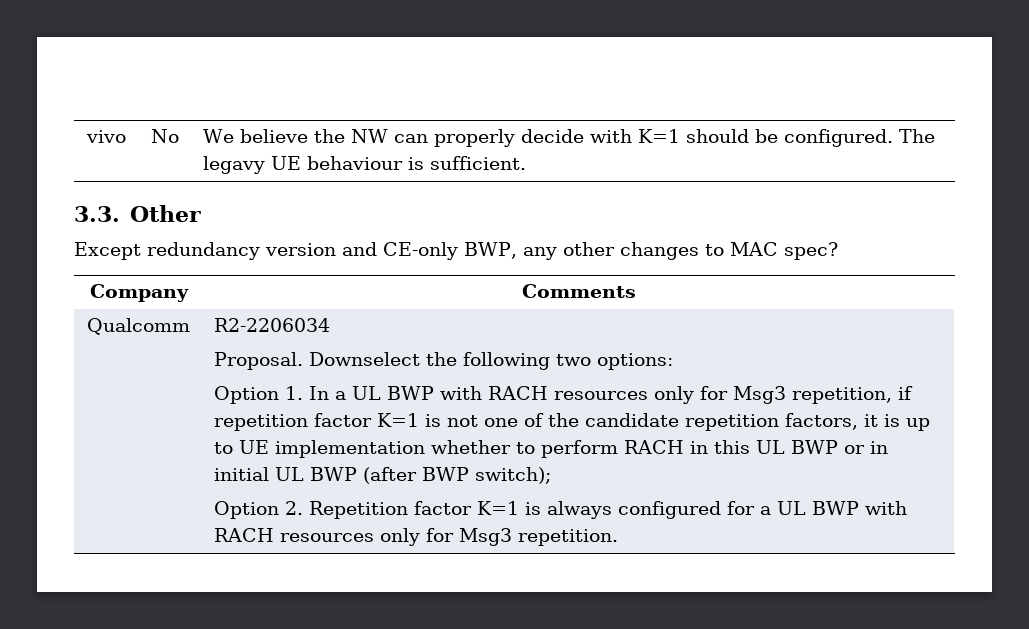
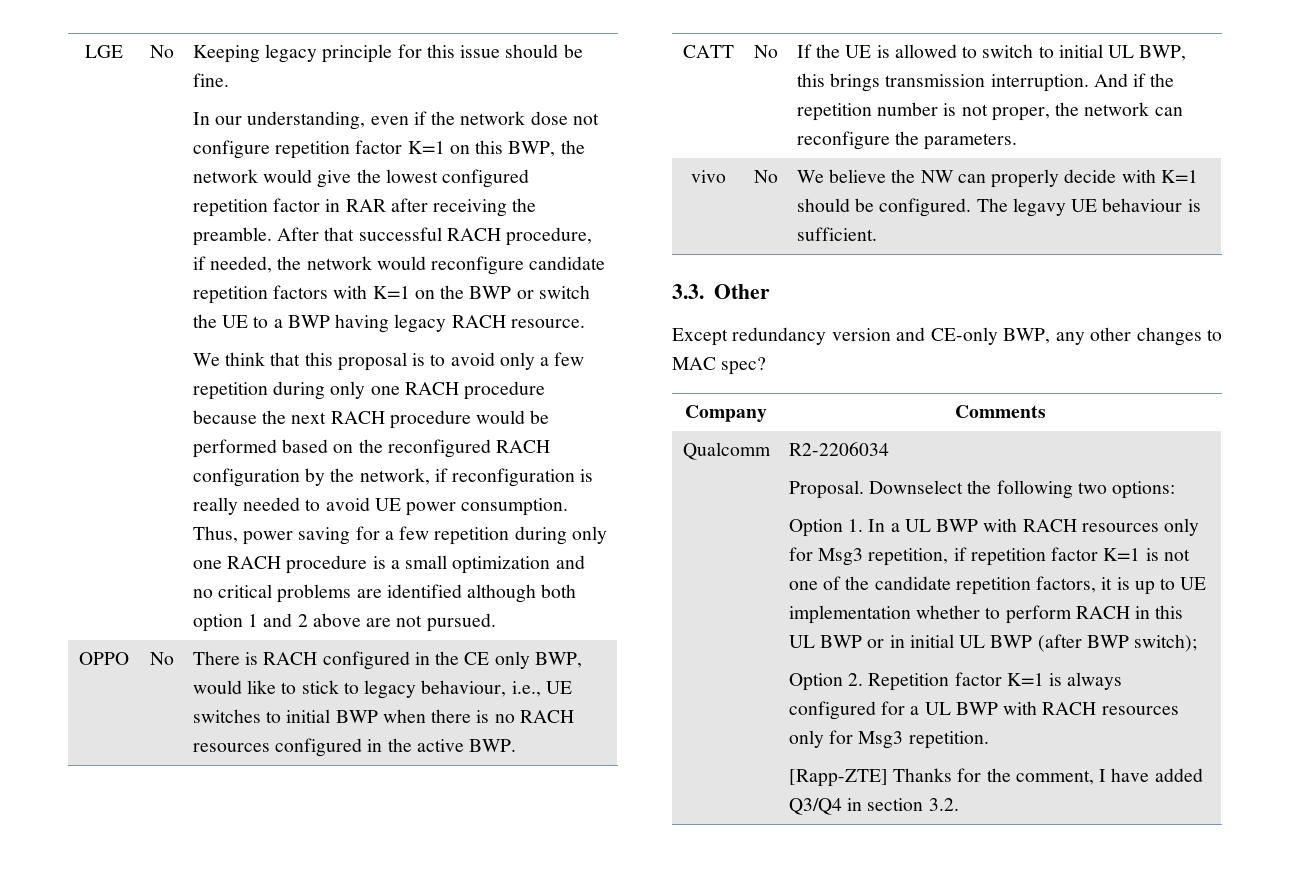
(86, 136) none -> [85,45,123,58] [149,45,174,58] [192,44,583,63] [192,73,229,87] [192,111,599,130] [192,140,585,159] [192,169,530,188] [192,198,537,217] [192,227,593,246] [192,256,606,275] [192,285,590,304] [192,314,585,333] [192,352,585,371] [192,381,546,400] [192,410,550,429] [192,439,551,458] [192,468,594,487] [192,497,569,516] [192,526,607,545] [192,555,585,574] [192,584,577,603] [192,613,496,632] [79,652,129,665] [149,652,174,665] [192,651,582,670] [192,680,572,699] [192,709,574,723] [192,738,517,757] [682,45,734,58] [753,45,778,58] [796,44,1187,61] [796,73,1175,92] [796,102,1183,121] [796,131,1018,150] LGE | No | Keeping legacy principle for this issue should be fine. // In our understanding, even if the network dose not configure repetition factor K=1 on this BWP, the network would give the lowest configured repetition factor in RAR after receiving the preamble. After that successful RACH procedure, if needed, the network would reconfigure candidate repetition factors with K=1 on the BWP or switch the UE to a BWP having legacy RACH resource. // We think that this proposal is to avoid only a few repetition during only one RACH procedure because the next RACH procedure would be performed based on the reconfigured RACH configuration by the network, if reconfiguration is really needed to avoid UE power consumption. Thus, power saving for a few repetition during only one RACH procedure is a small optimization and no critical problems are identified although both option 1 and 2 above are not pursued. // OPPO | No | There is RACH configured in the CE only BWP, would like to stick to legacy behaviour, i.e., UE switches to initial BWP when there is no RACH resources configured in the active BWP. // CATT | No | If the UE is allowed to switch to initial UL BWP, this brings transmission interruption. And if the repetition number is not proper, the network can reconfigure the parameters. //
(619, 537) none -> [788,768,1203,787] [788,798,959,815] // [Rapp-ZTE] Thanks for the comment, I have added Q3/Q4 in section 3.2.

